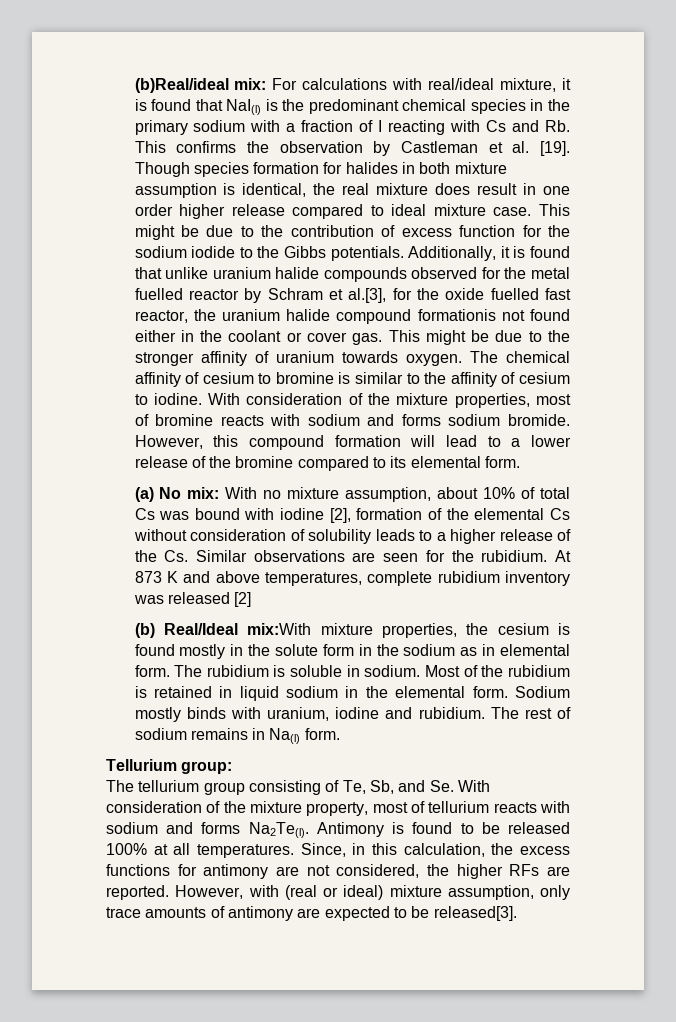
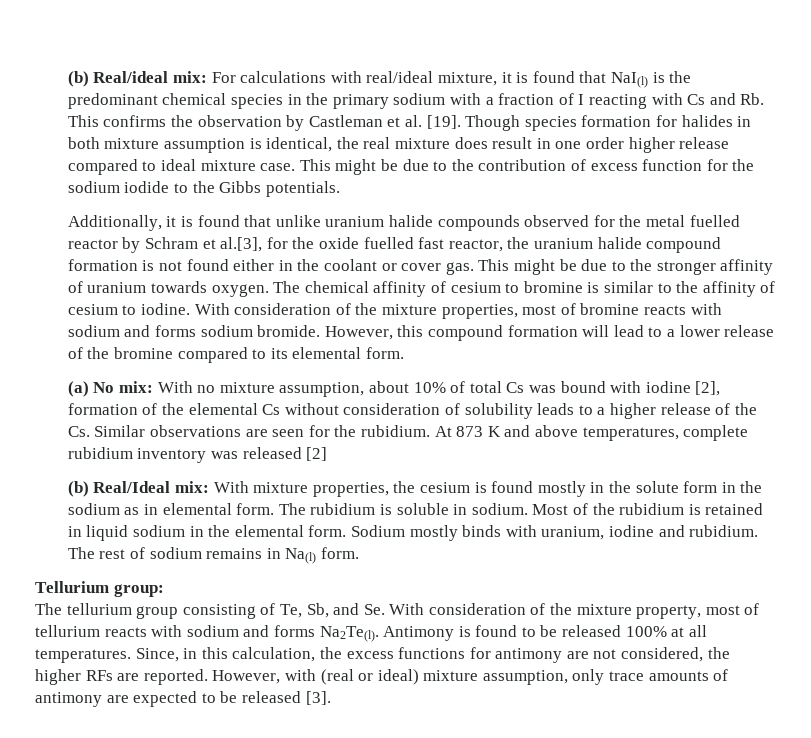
[134,78,229,93] (b)Real/ideal -> [67,71,169,87] (b) Real/ideal
(404, 253) none -> (340, 189) //
[417,309,496,321] formationis -> [67,259,155,271] formation is
[247,623,312,635] mix:With -> [175,481,249,493] mix: With
[433,906,517,921] released[3]. -> [241,691,331,705] released [3].

